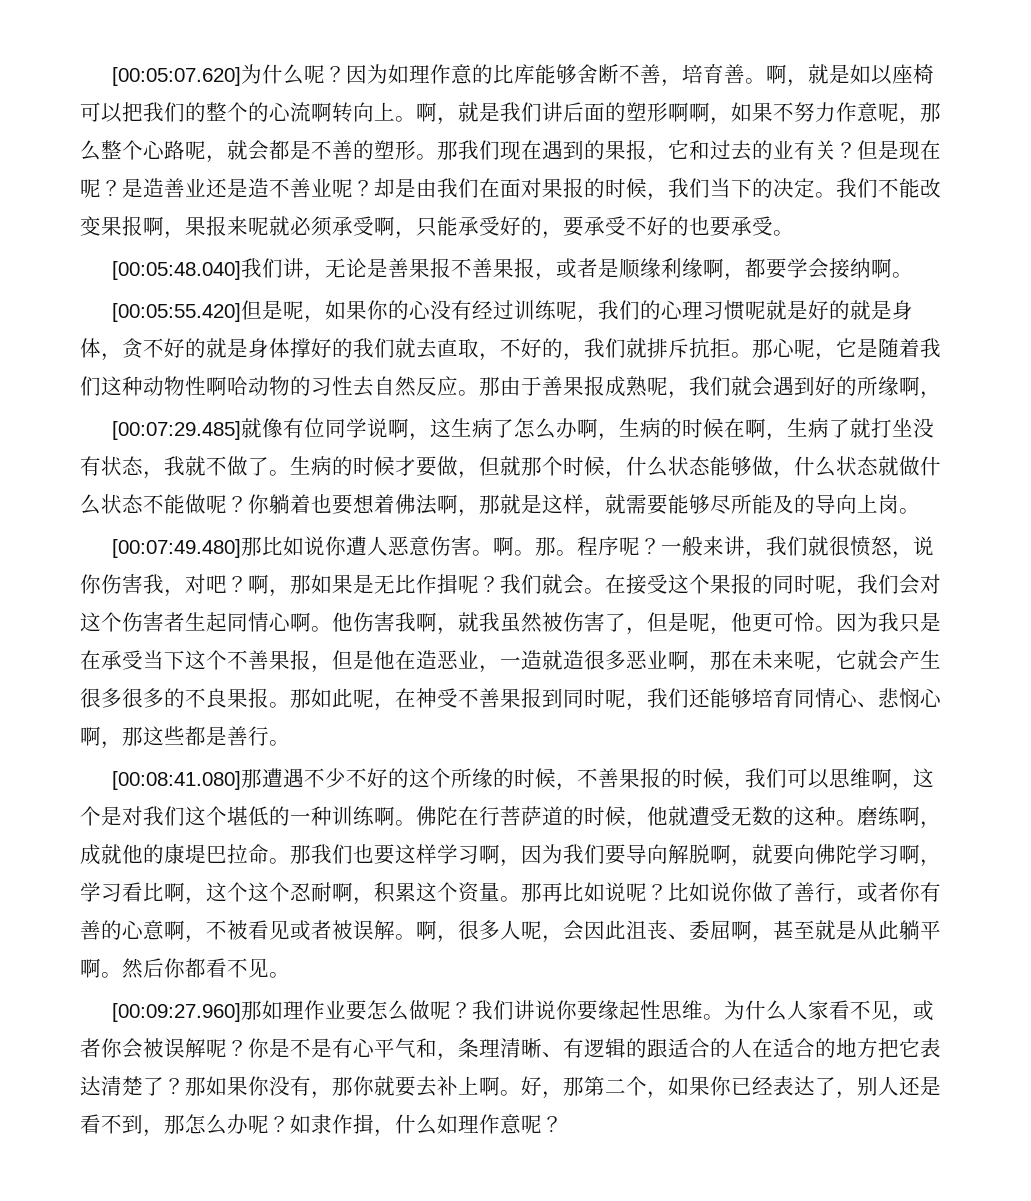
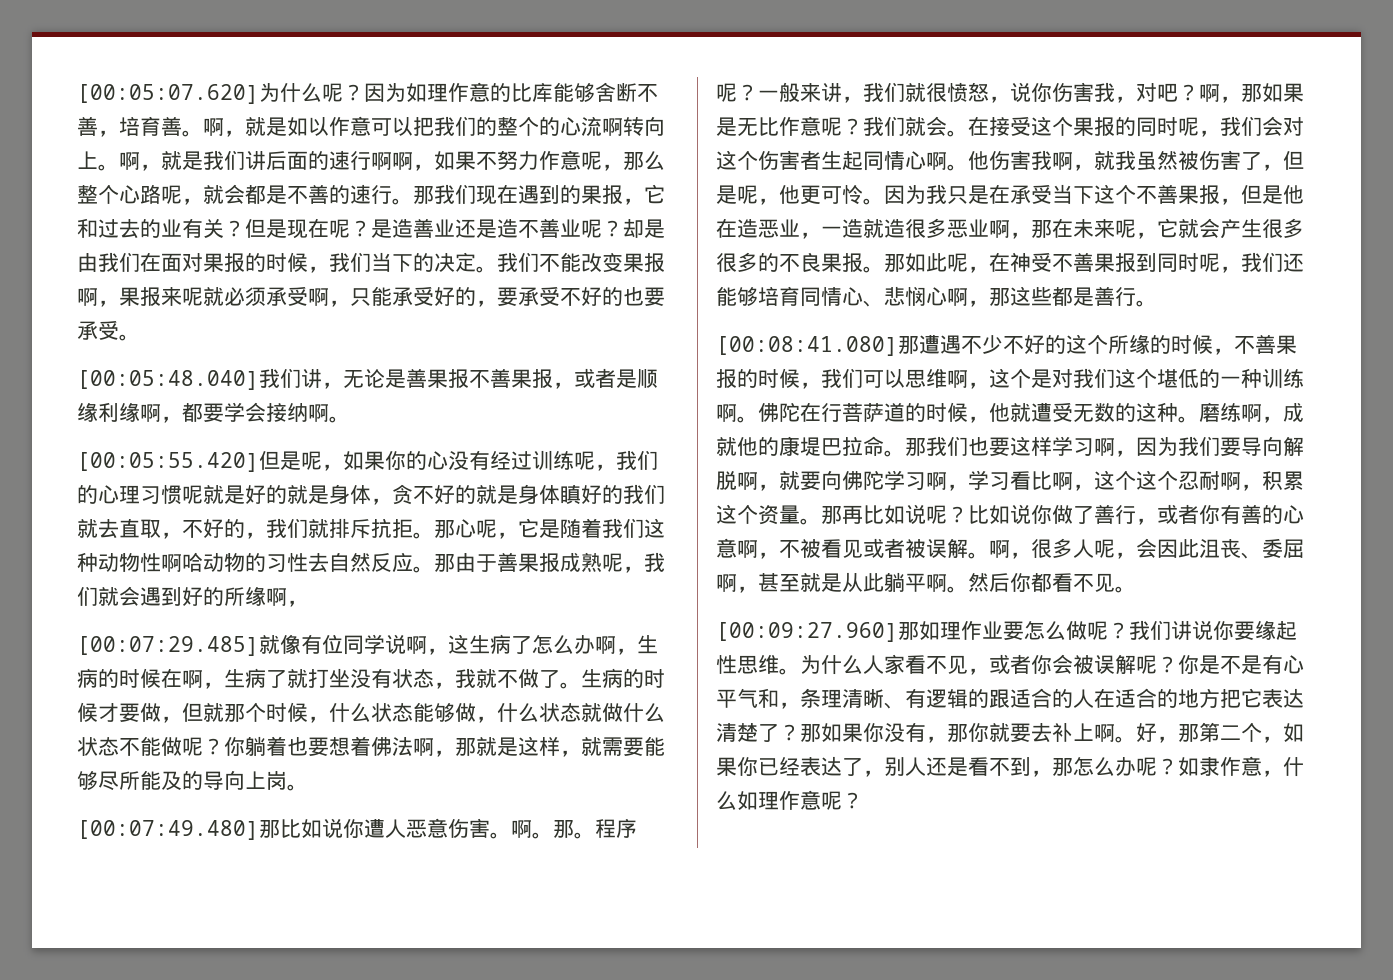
[892,64,935,84] 座椅 -> [329,116,371,136] 作意
[626,102,668,122] 塑形 -> [329,150,371,170] 速行
[374,140,416,160] 塑形 -> [350,184,392,204] 速行
[290,338,311,358] 撑 -> [560,484,581,505] 瞋
[437,574,458,594] 揖 -> [800,116,821,136] 意
[353,1114,374,1134] 揖 -> [1241,756,1262,776] 意

